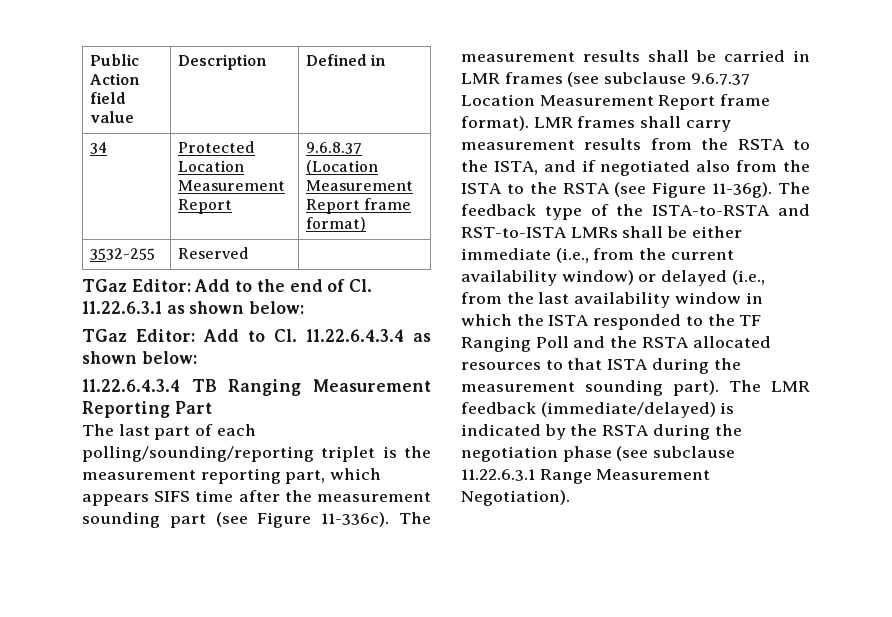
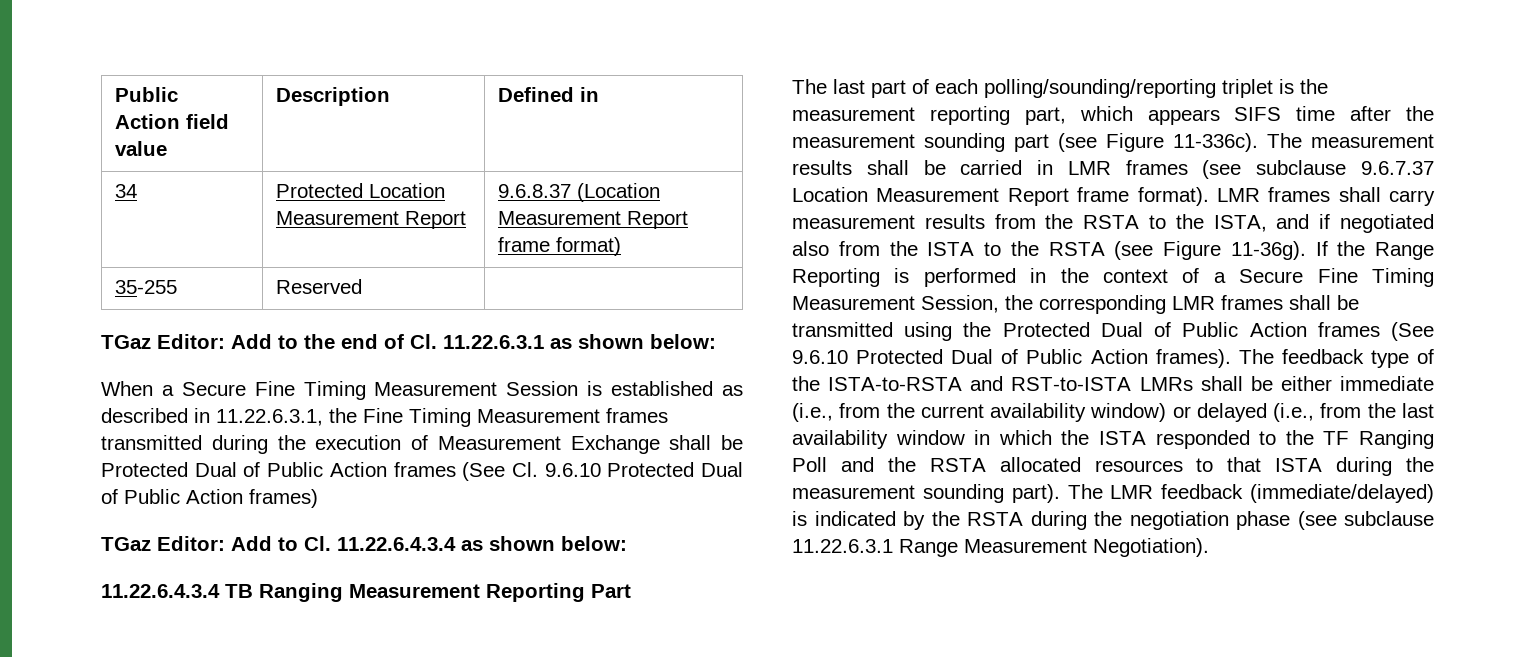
[89,248,155,260] 3532-255 -> [115,280,178,294] 35-255
(305, 307) none -> [101,381,744,400] [101,408,668,427] [101,435,743,454] [101,462,743,481] [101,489,318,508] // When a Secure Fine Timing Measurement Session is established as described in 11.22.6.3.1, the Fine Timing Measurement frames transmitted during the execution of Measurement Exchange shall be Protected Dual of Public Action frames (See Cl. 9.6.10 Protected Dual of Public Action frames)
(773, 190) none -> [1315,241,1434,260] [792,268,1434,287] [792,295,1359,314] [792,322,1434,341] [792,349,1231,368] If the Range Reporting is performed in the context of a Secure Fine Timing Measurement Session, the corresponding LMR frames shall be transmitted using the Protected Dual of Public Action frames (See 9.6.10 Protected Dual of Public Action frames).

